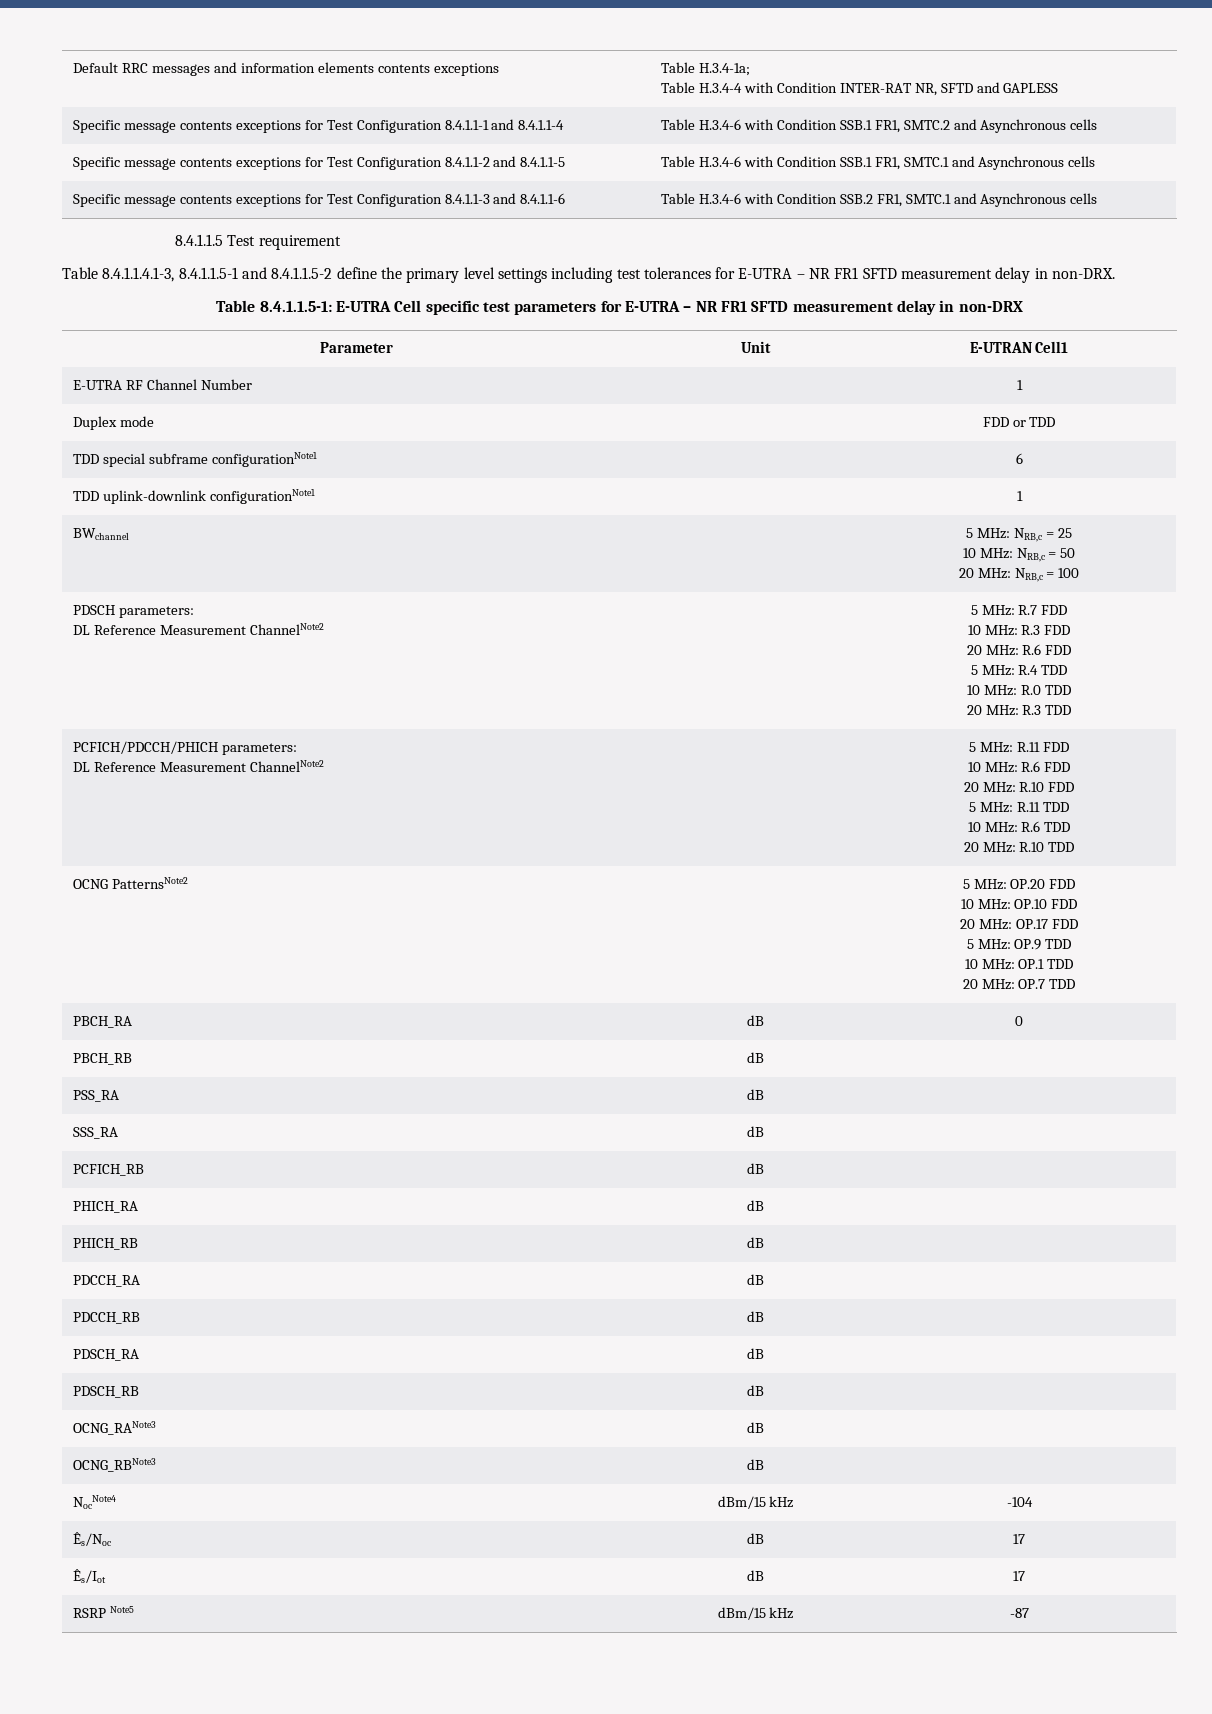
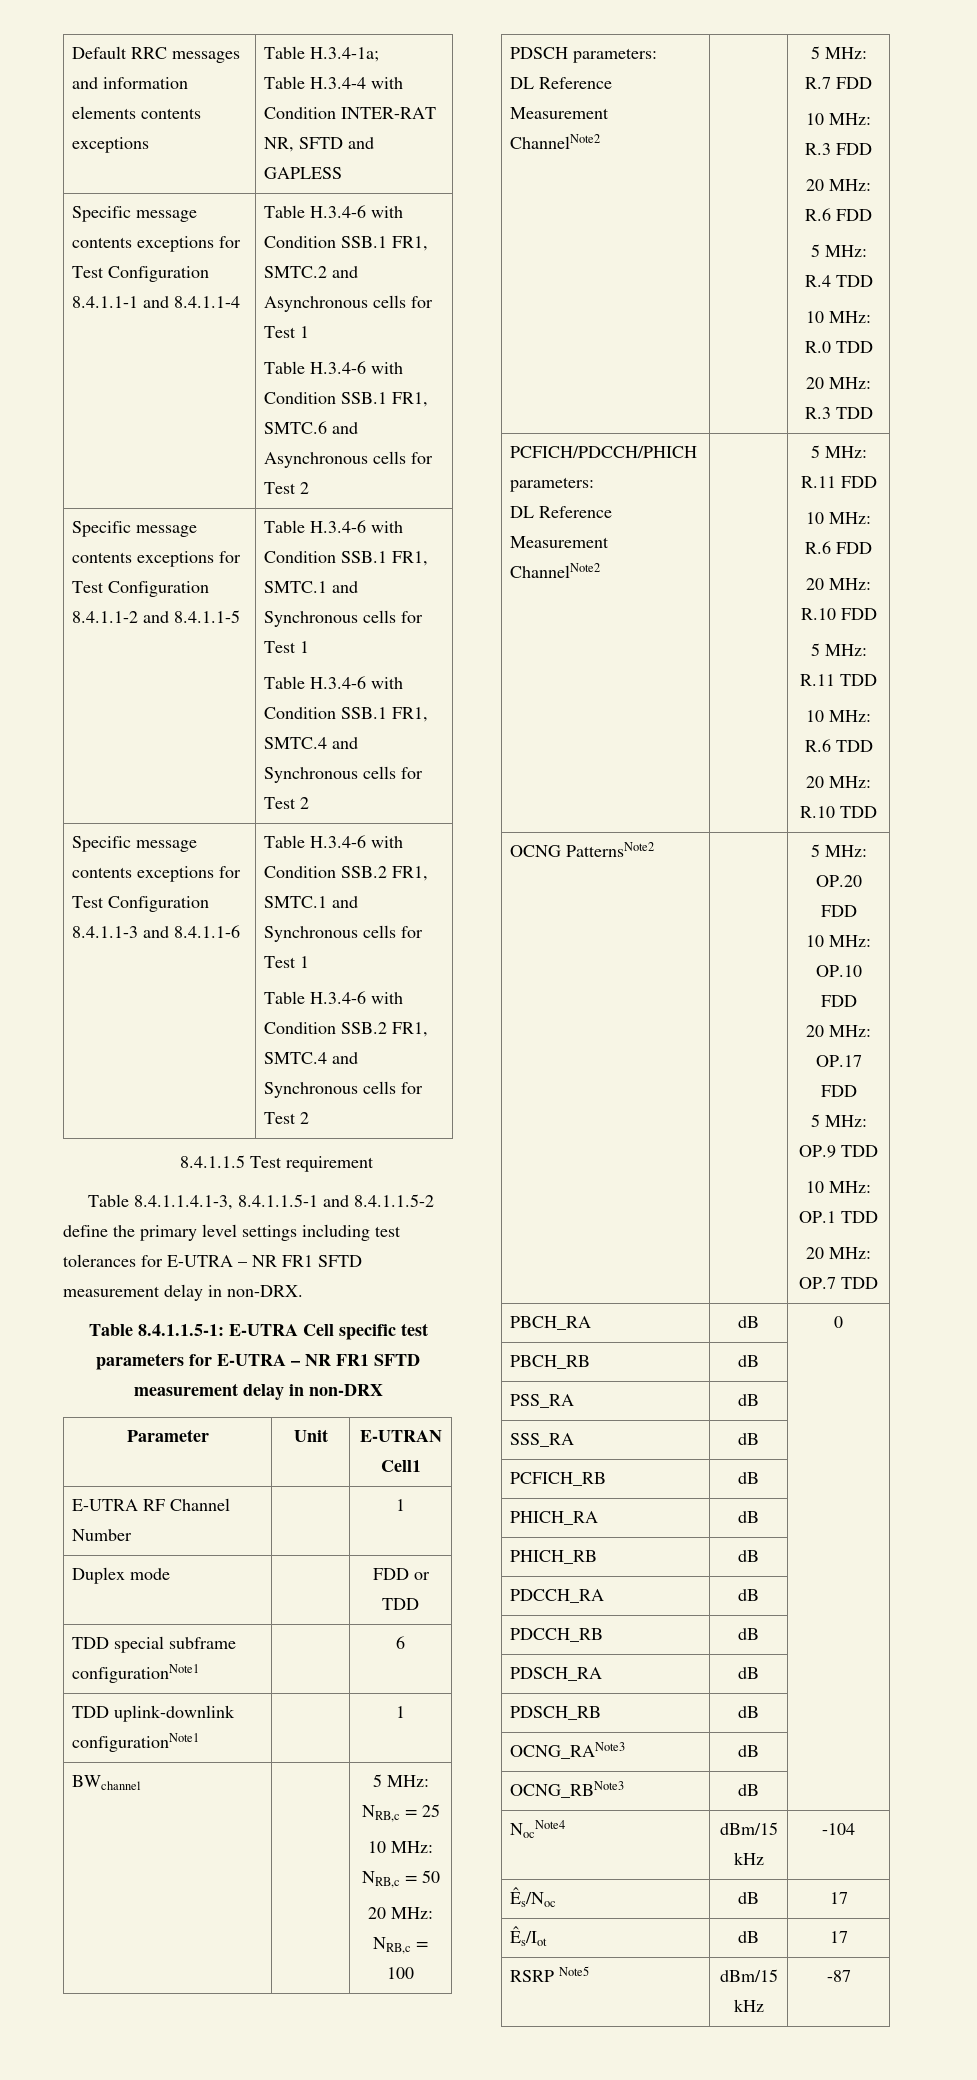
(1098, 124) none -> [410,296,433,308] [263,326,309,338] [263,361,403,374] [263,392,428,407] [263,421,358,434] [263,451,433,468] [263,482,309,494] for Test 1 // Table H.3.4-6 with Condition SSB.1 FR1, SMTC.6 and Asynchronous cells for Test 2
[978,156,1096,170] Asynchronous cells -> [263,610,423,627] [263,641,309,653] [263,676,403,689] [263,707,428,722] [263,737,358,749] [263,766,423,783] [263,797,309,809] Synchronous cells for Test 1 // Table H.3.4-6 with Condition SSB.1 FR1, SMTC.4 and Synchronous cells for Test 2
[980,193,1098,207] Asynchronous cells -> [263,925,423,942] [263,956,309,968] [263,991,403,1004] [263,1022,428,1037] [263,1052,358,1064] [263,1081,423,1098] [263,1112,309,1124] Synchronous cells for Test 1 // Table H.3.4-6 with Condition SSB.2 FR1, SMTC.4 and Synchronous cells for Test 2

